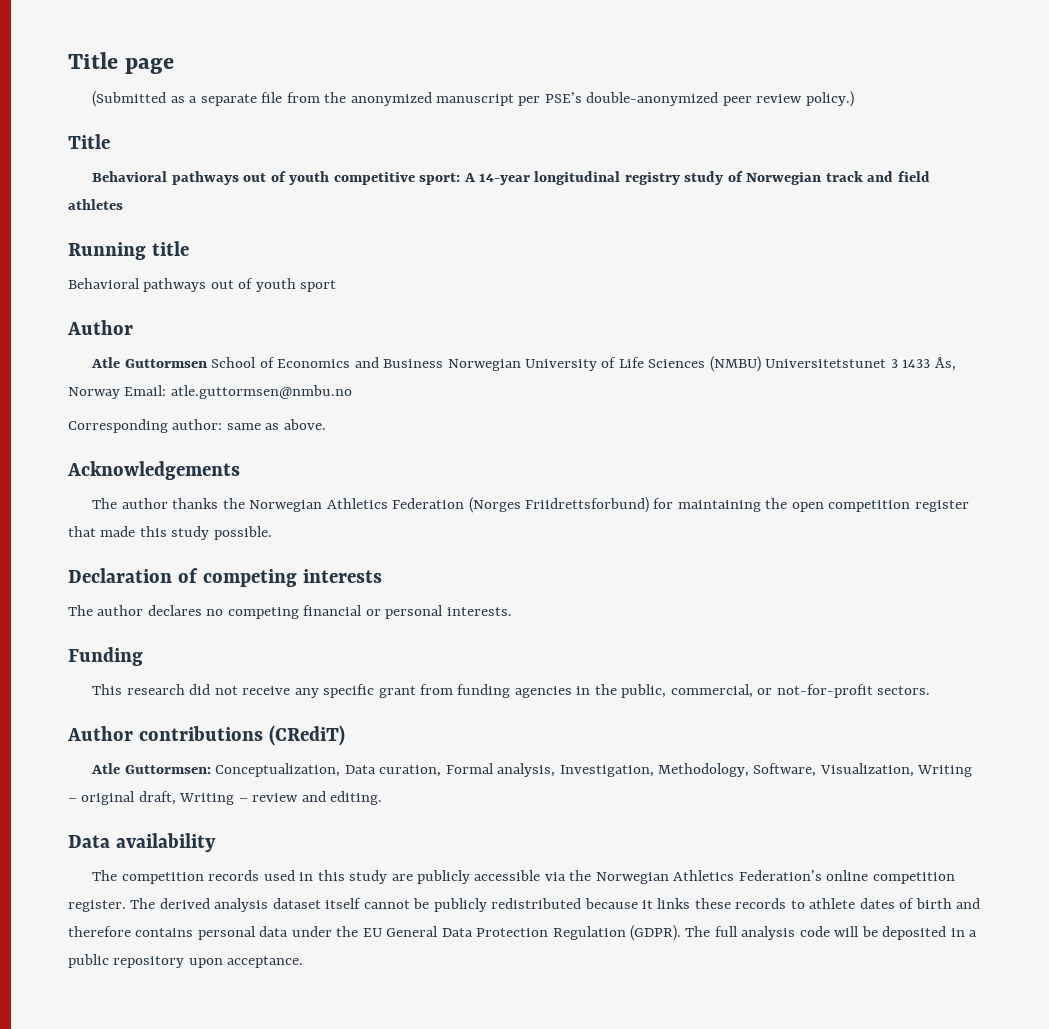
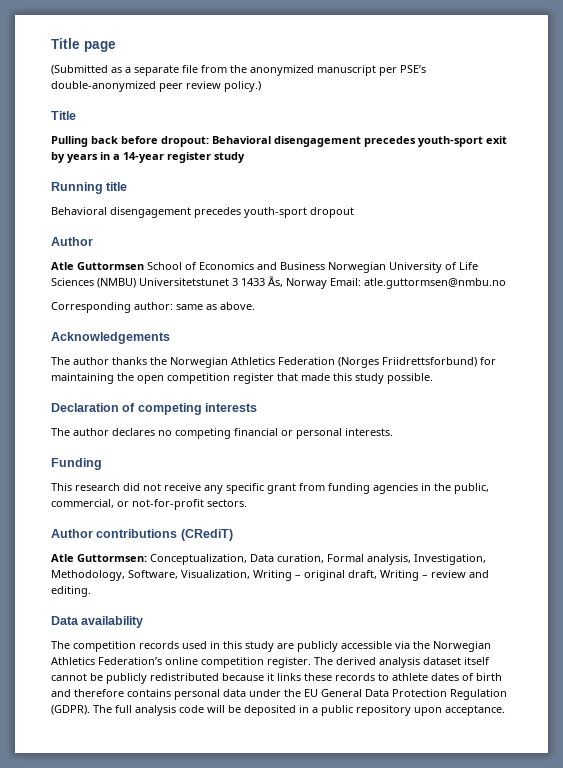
[92,171,930,185] [68,199,123,210] [68,241,189,260] [68,278,337,292] Behavioral pathways out of youth competitive sport: A 14-year longitudinal registry study of Norwegian track and field athletes // Running title // Behavioral pathways out of youth sport -> [51,136,507,147] [51,152,245,163] [51,182,128,194] [51,207,354,218] Pulling back before dropout: Behavioral disengagement precedes youth-sport exit by years in a 14-year register study // Running title // Behavioral disengagement precedes youth-sport dropout

